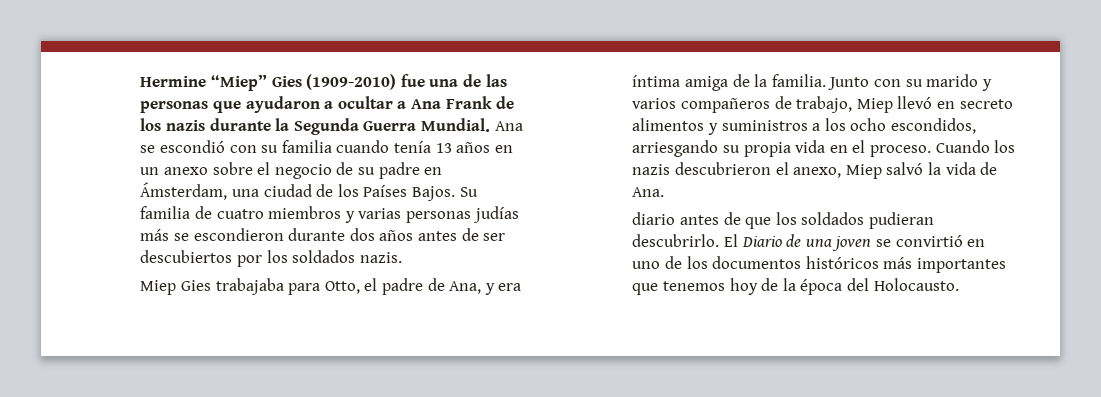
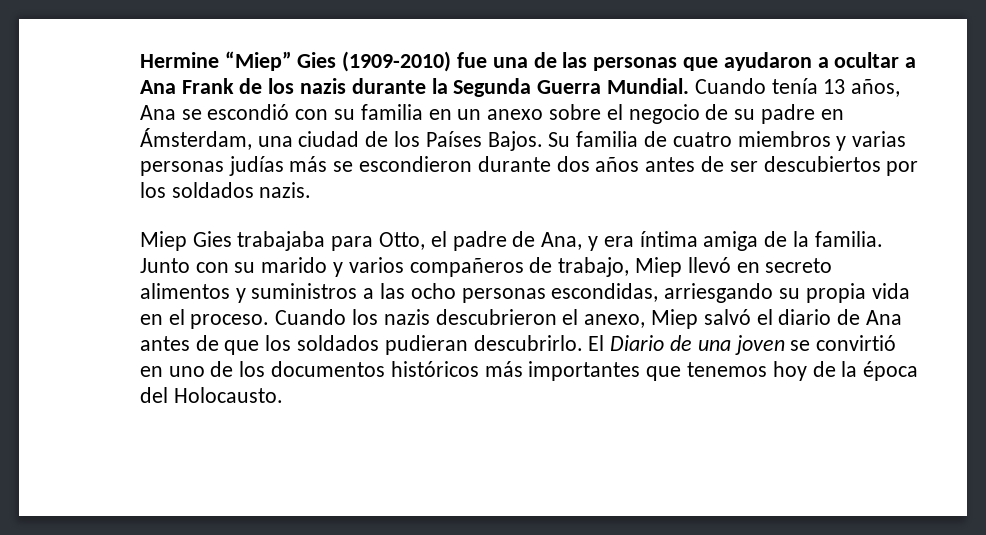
(490, 125) none -> [694,78,901,97] Cuando tenía 13 años,
[336,140,491,153] cuando tenía 13 años -> (423, 112) none
[824,118,976,134] los ocho escondidos, -> [379,283,659,303] las ocho personas escondidas,
[927,162,998,175] [632,187,665,197] [632,212,676,225] la vida de Ana. // diario -> [756,309,903,325] el diario de Ana

